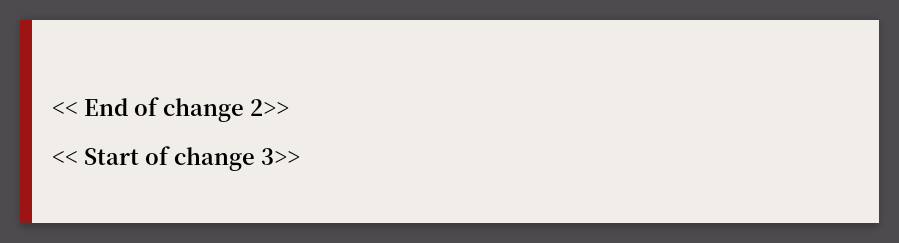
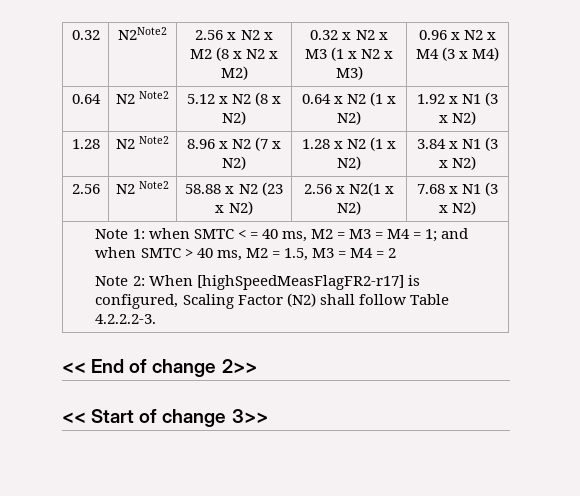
(52, 109) none -> [71,30,100,40] [118,27,167,40] [195,30,273,40] [189,47,279,61] [220,66,248,80] [310,30,388,40] [304,47,394,61] [335,66,363,80] [418,30,497,40] [415,47,500,61] [71,94,101,104] [115,91,170,104] [186,92,282,106] [222,111,246,125] [301,92,397,106] [337,111,361,125] [416,92,499,106] [438,111,477,125] [71,139,100,149] [115,136,170,149] [186,137,282,151] [222,156,246,170] [301,137,397,151] [337,156,361,170] [416,137,499,151] [438,156,477,170] [71,184,100,194] [115,181,170,194] [185,182,283,196] [215,201,253,215] [303,182,395,196] [337,201,361,215] [416,182,499,196] [438,201,477,215] [95,228,469,242] [95,247,397,261] [95,275,420,290] [95,293,449,309] [95,314,157,324] 0.32 | N2Note2 | 2.56 x N2 x M2 (8 x N2 x M2) | 0.32 x N2 x M3 (1 x N2 x M3) | 0.96 x N2 x M4 (3 x M4) // 0.64 | N2 Note2 | 5.12 x N2 (8 x N2) | 0.64 x N2 (1 x N2) | 1.92 x N1 (3 x N2) // 1.28 | N2 Note2 | 8.96 x N2 (7 x N2) | 1.28 x N2 (1 x N2) | 3.84 x N1 (3 x N2) // 2.56 | N2 Note2 | 58.88 x N2 (23 x N2) | 2.56 x N2(1 x N2) | 7.68 x N1 (3 x N2) // Note 1: when SMTC < = 40 ms, M2 = M3 = M4 = 1; and when SMTC > 40 ms, M2 = 1.5, M3 = M4 = 2 // Note 2: When [highSpeedMeasFlagFR2-r17] is configured, Scaling Factor (N2) shall follow Table 4.2.2.2-3. //

